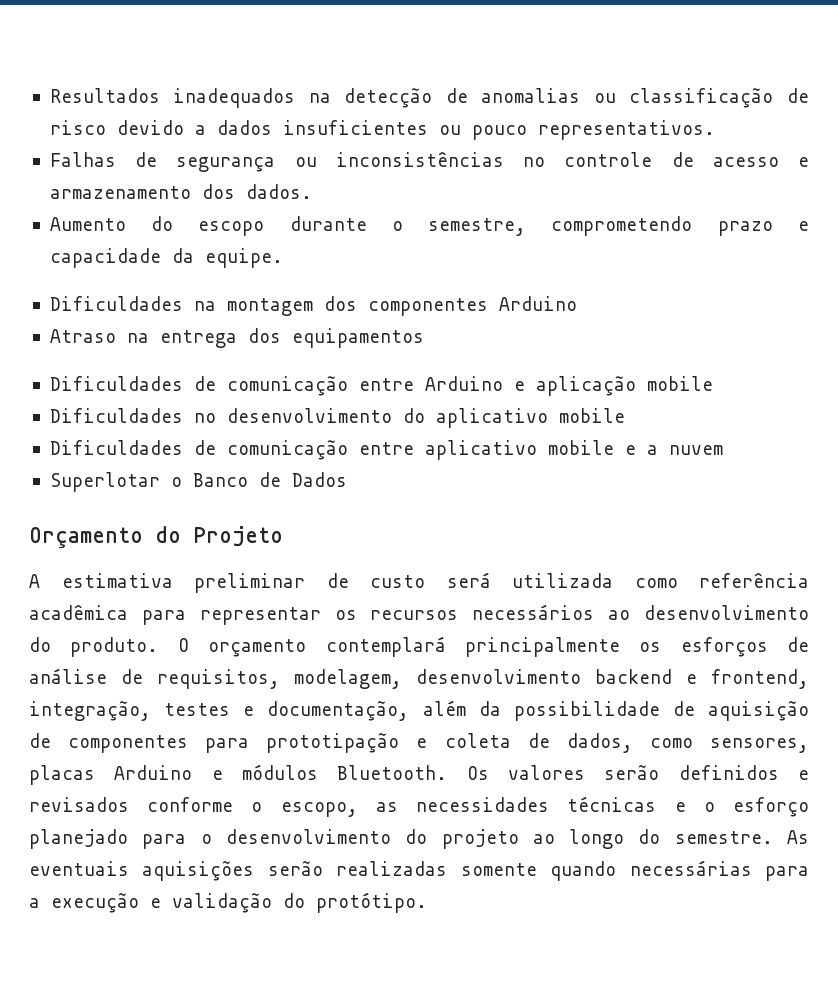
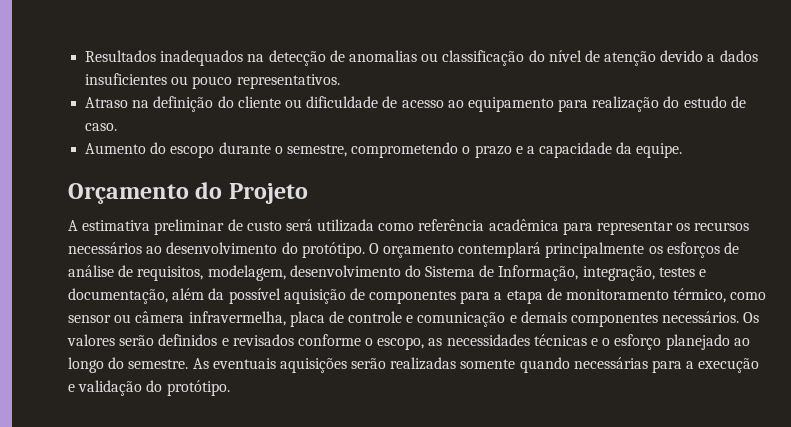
[787,88,810,103] [49,120,106,135] de risco -> [528,50,657,66] do nível de atenção
[49,152,810,172] [49,184,312,199] Falhas de segurança ou inconsistências no controle de acesso e armazenamento dos dados. -> [85,96,746,112] [85,123,118,131] Atraso na definição do cliente ou dificuldade de acesso ao equipamento para realização do estudo de caso.
(693, 226) none -> [462,146,471,154] o
(810, 226) none -> [526,146,535,154] a
[49,296,577,316] [49,328,424,348] [49,376,713,396] [49,408,625,428] [49,440,723,460] [49,472,347,492] // Dificuldades na montagem dos componentes Arduino // Atraso na entrega dos equipamentos // Dificuldades de comunicação entre Arduino e aplicação mobile // Dificuldades no desenvolvimento do aplicativo mobile // Dificuldades de comunicação entre aplicativo mobile e a nuvem // Superlotar o Banco de Dados -> (683, 150) none
[70,637,159,657] produto. -> [301,242,365,258] protótipo.
[595,669,809,689] backend e frontend, -> [404,265,579,281] do Sistema de Informação,
[513,701,695,721] possibilidade de -> [228,288,281,304] possível
[266,733,809,753] [29,764,448,785] prototipação e coleta de dados, como sensores, placas Arduino e módulos Bluetooth. -> [494,288,767,304] [68,311,740,327] a etapa de monitoramento térmico, como sensor ou câmera infravermelha, placa de controle e comunicação e demais componentes necessários.
[142,829,519,849] para o desenvolvimento do projeto -> (730, 342) none

